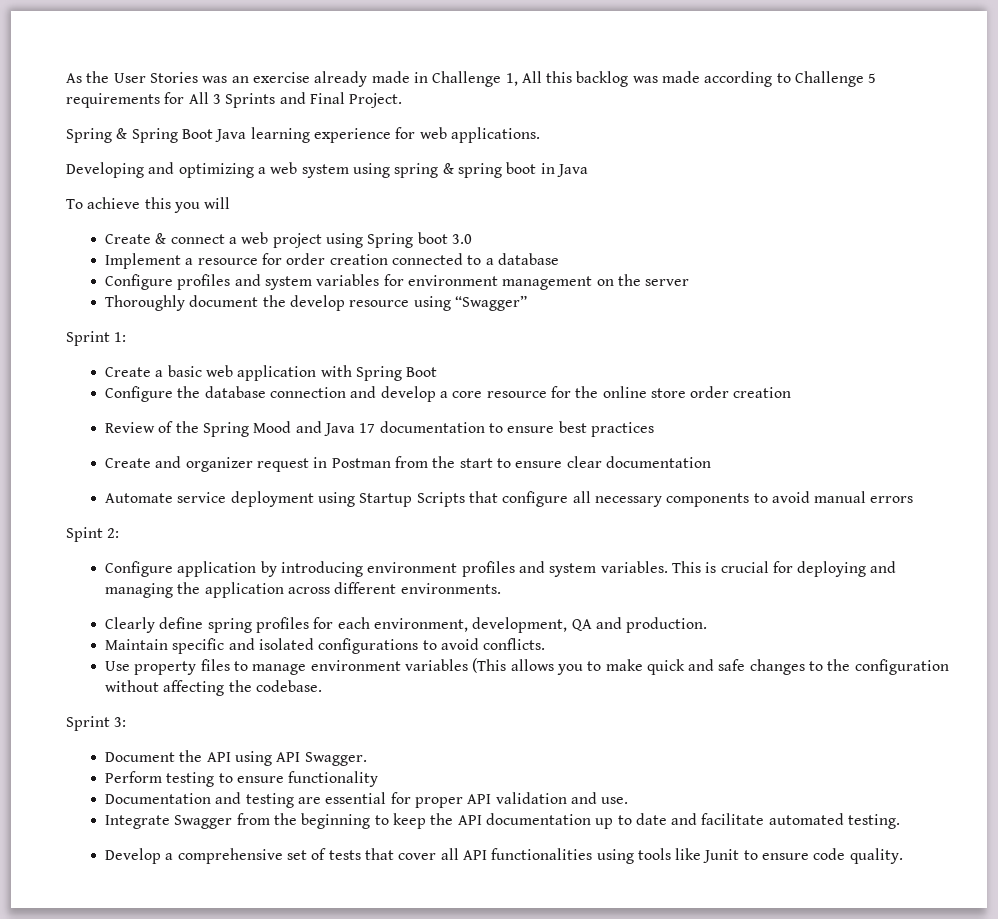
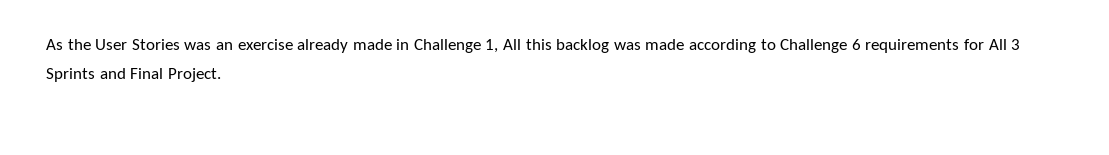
[868,73,877,83] 5 -> [851,39,861,50] 6
[66,127,540,143] [66,162,588,178] [66,197,231,213] [105,232,472,248] [105,253,559,269] [105,274,690,290] [105,295,527,311] [66,331,127,346] [105,365,438,381] [105,386,792,402] [105,421,654,437] [105,456,711,472] [105,491,914,507] [66,527,120,542] [105,561,897,577] [105,582,501,598] [105,617,708,633] [105,638,546,654] [105,658,949,675] [105,680,322,696] [66,716,127,731] [105,750,367,766] [105,771,379,787] [105,792,629,808] [105,813,901,829] [105,848,903,864] // Spring & Spring Boot Java learning experience for web applications. // Developing and optimizing a web system using spring & spring boot in Java // To achieve this you will // Create & connect a web project using Spring boot 3.0 // Implement a resource for order creation connected to a database // Configure profiles and system variables for environment management on the server // Thoroughly document the develop resource using “Swagger” // Sprint 1: // Create a basic web application with Spring Boot // Configure the database connection and develop a core resource for the online store order creation // Review of the Spring Mood and Java 17 documentation to ensure best practices // Create and organizer request in Postman from the start to ensure clear documentation // Automate service deployment using Startup Scripts that configure all necessary components to avoid manual errors // Spint 2: // Configure application by introducing environment profiles and system variables. This is crucial for deploying and managing the application across different environments. // Clearly define spring profiles for each environment, development, QA and production. // Maintain specific and isolated configurations to avoid conflicts. // Use property files to manage environment variables (This allows you to make quick and safe changes to the configuration without affecting the codebase. // Sprint 3: // Document the API using API Swagger. // Perform testing to ensure functionality // Documentation and testing are essential for proper API validation and use. // Integrate Swagger from the beginning to keep the API documentation up to date and facilitate automated testing. // Develop a comprehensive set of tests that cover all API functionalities using tools like Junit to ensure code quality. -> (221, 75) none

